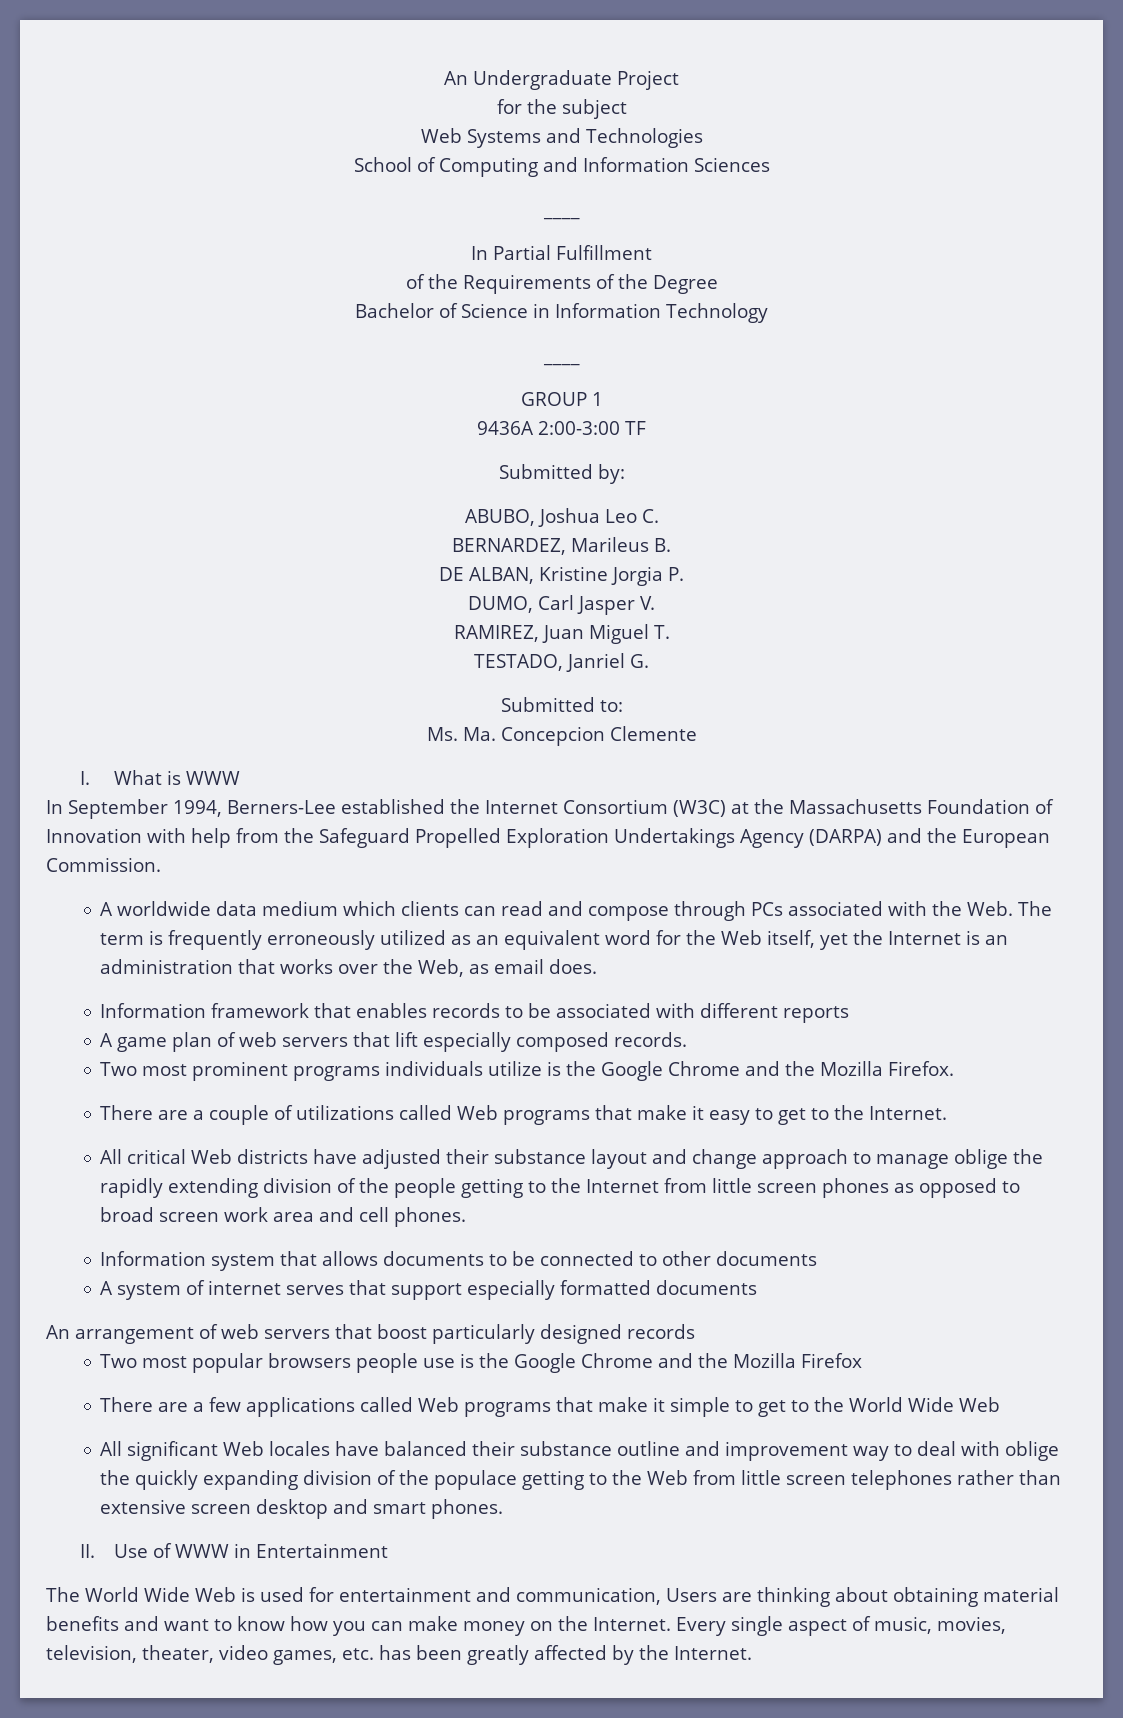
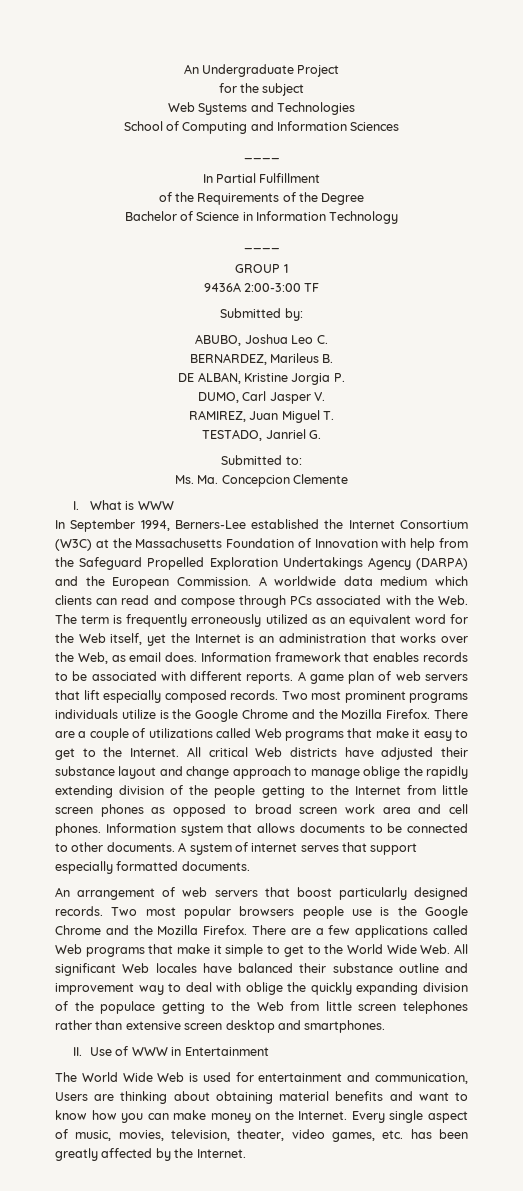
(161, 864) // -> (251, 581) none
(598, 966) // -> (198, 657) none
[783,1006,850,1023] reports // -> [246,672,294,684] reports.
(688, 1039) // -> (278, 695) none
(955, 1068) // -> (431, 714) none
(948, 1113) // -> (180, 752) none
(467, 1217) // -> (101, 829) none
[716,1251,818,1266] documents // -> [106,842,175,852] documents.
[656,1280,758,1295] documents -> [181,861,250,871] documents.
[627,1324,695,1339] records // -> [55,906,103,916] records.
[801,1353,863,1368] Firefox // -> [203,925,248,935] Firefox.
[959,1397,1001,1412] Web // -> [420,944,451,954] Web.
[373,1499,504,1519] smart phones. -> [304,1020,386,1033] smartphones.

